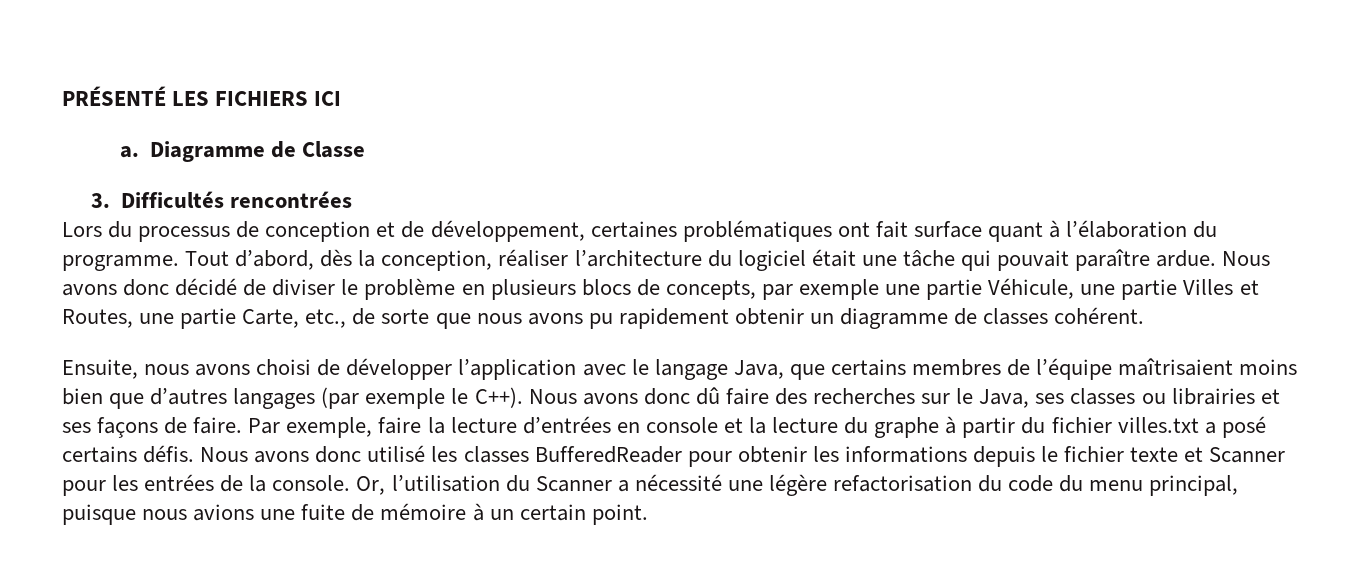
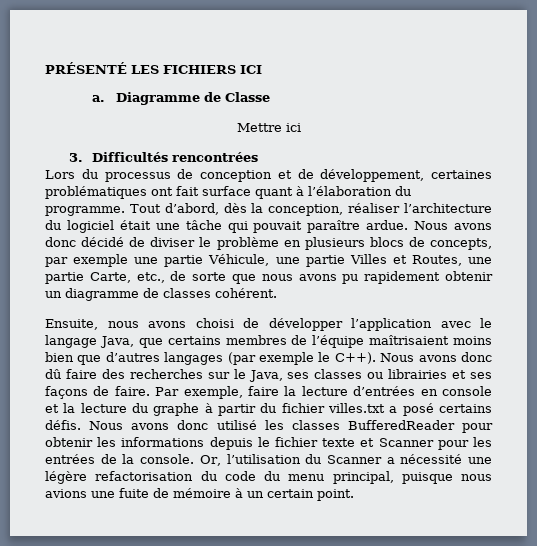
(366, 149) none -> [236,123,301,132] // Mettre ici

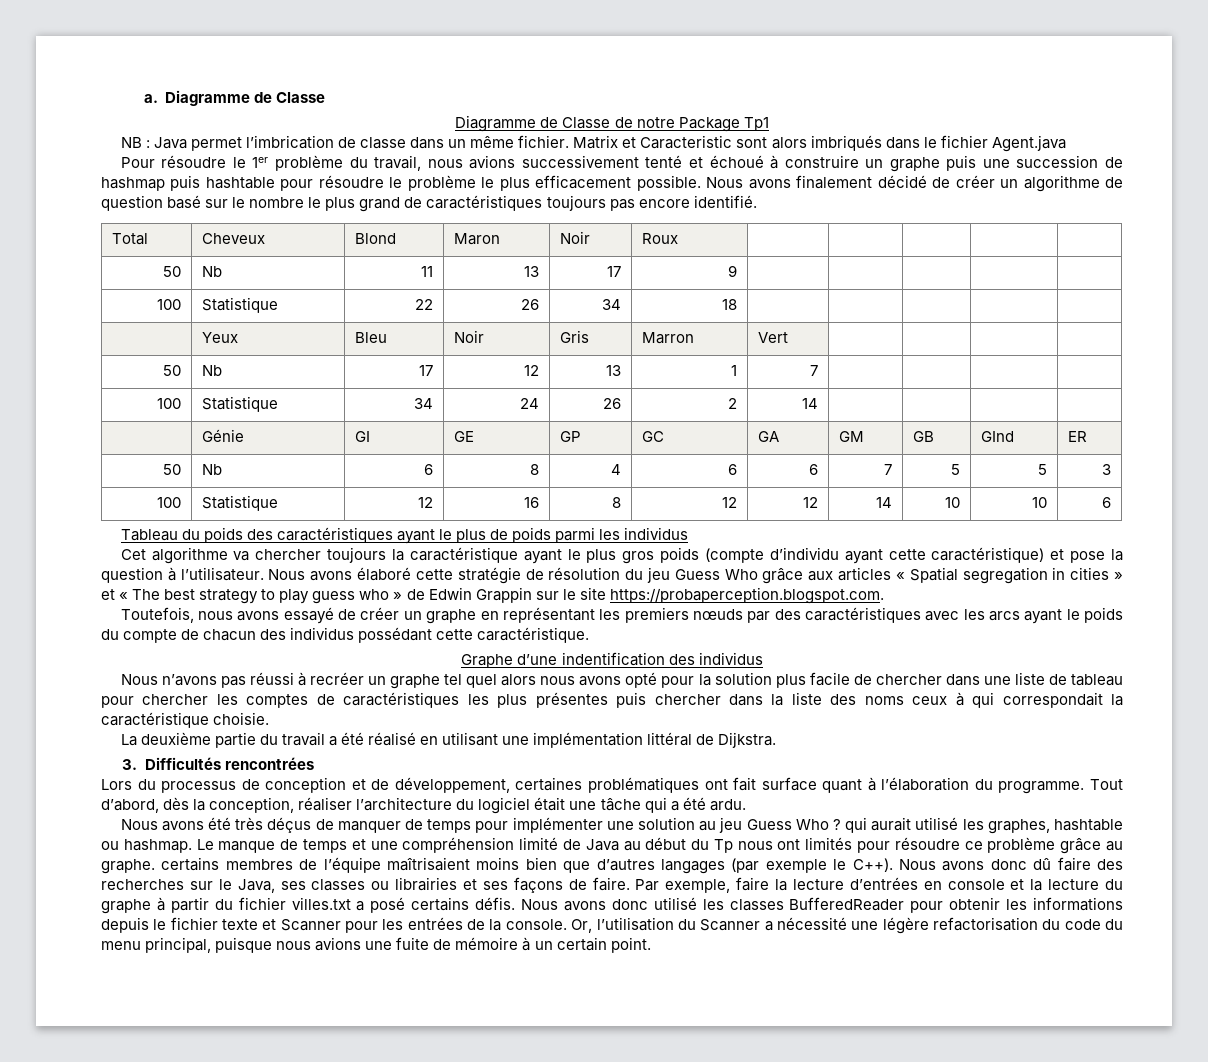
[45,62,262,74] PRÉSENTÉ LES FICHIERS ICI // -> (143, 98) none
[236,123,301,132] Mettre ici -> [455,115,769,132] [120,135,1066,152] [120,155,1124,172] [101,175,1124,192] [101,195,757,212] [112,233,149,245] [202,233,266,244] [355,233,397,244] [454,233,501,245] [560,231,591,244] [642,233,679,244] [162,266,181,277] [202,266,223,277] [420,266,433,277] [523,266,539,277] [606,266,621,277] [727,265,737,277] [156,299,181,310] [202,297,279,313] [414,299,433,310] [520,299,539,310] [601,299,621,310] [721,299,737,310] [202,332,239,343] [355,332,388,343] [454,330,485,343] [560,330,590,343] [642,332,695,344] [758,332,789,343] [162,365,181,376] [202,365,223,376] [418,365,433,376] [523,365,539,376] [605,365,621,376] [730,365,737,376] [809,365,818,376] [156,398,181,409] [202,396,279,412] [413,398,433,409] [519,398,539,409] [602,398,621,409] [727,398,737,409] [801,398,818,409] [202,429,245,442] [355,431,371,442] [454,431,475,442] [560,431,582,442] [642,431,665,442] [758,431,780,442] [839,431,865,442] [913,431,935,442] [981,431,1015,442] [1068,431,1088,442] [162,464,181,475] [202,464,223,475] [423,464,433,475] [529,464,539,475] [610,464,621,475] [727,464,737,475] [808,464,818,475] [883,464,892,475] [950,464,960,475] [1037,464,1047,475] [1101,464,1111,475] [156,497,181,508] [202,495,279,511] [417,497,433,508] [523,497,539,508] [611,497,621,508] [721,497,737,508] [802,497,818,508] [875,497,892,508] [944,497,960,508] [1031,497,1047,508] [1101,497,1111,508] [120,527,689,544] [120,547,1123,564] [101,567,1124,584] [101,587,884,604] [120,607,1123,624] [101,627,590,643] [461,652,763,668] [120,672,1123,689] [101,692,1124,708] [101,712,270,728] [120,732,777,748] Diagramme de Classe de notre Package Tp1 // NB : Java permet l’imbrication de classe dans un même fichier. Matrix et Caracteristic sont alors imbriqués dans le fichier Agent.java // Pour résoudre le 1er problème du travail, nous avions successivement tenté et échoué à construire un graphe puis une succession de hashmap puis hashtable pour résoudre le problème le plus efficacement possible. Nous avons finalement décidé de créer un algorithme de question basé sur le nombre le plus grand de caractéristiques toujours pas encore identifié. // Total | Cheveux | Blond | Maron | Noir | Roux | | | | | // 50 | Nb | 11 | 13 | 17 | 9 | | | | | // 100 | Statistique | 22 | 26 | 34 | 18 | | | | | // | Yeux | Bleu | Noir | Gris | Marron | Vert | | | | // 50 | Nb | 17 | 12 | 13 | 1 | 7 | | | | // 100 | Statistique | 34 | 24 | 26 | 2 | 14 | | | | // | Génie | GI | GE | GP | GC | GA | GM | GB | GInd | ER // 50 | Nb | 6 | 8 | 4 | 6 | 6 | 7 | 5 | 5 | 3 // 100 | Statistique | 12 | 16 | 8 | 12 | 12 | 14 | 10 | 10 | 6 // Tableau du poids des caractéristiques ayant le plus de poids parmi les individus // Cet algorithme va chercher toujours la caractéristique ayant le plus gros poids (compte d’individu ayant cette caractéristique) et pose la question à l’utilisateur. Nous avons élaboré cette stratégie de résolution du jeu Guess Who grâce aux articles « Spatial segregation in cities » et « The best strategy to play guess who » de Edwin Grappin sur le site https://probaperception.blogspot.com. // Toutefois, nous avons essayé de créer un graphe en représentant les premiers nœuds par des caractéristiques avec les arcs ayant le poids du compte de chacun des individus possédant cette caractéristique. // Graphe d’une indentification des individus // Nous n’avons pas réussi à recréer un graphe tel quel alors nous avons opté pour la solution plus facile de chercher dans une liste de tableau pour chercher les comptes de caractéristiques les plus présentes puis chercher dans la liste des noms ceux à qui correspondait la caractéristique choisie. // La deuxième partie du travail a été réalisé en utilisant une implémentation littéral de Dijkstra.
[253,220,492,233] [45,237,493,250] [45,254,492,267] [45,271,494,284] [45,288,277,301] [45,318,492,331] [45,335,163,348] pouvait paraître ardue. Nous avons donc décidé de diviser le problème en plusieurs blocs de concepts, par exemple une partie Véhicule, une partie Villes et Routes, une partie Carte, etc., de sorte que nous avons pu rapidement obtenir un diagramme de classes cohérent. // Ensuite, nous avons choisi de développer l’application avec le langage Java, que -> [670,797,746,811] [120,817,1124,834] [101,837,1123,854] [101,859,155,874] a été ardu. // Nous avons été très déçus de manquer de temps pour implémenter une solution au jeu Guess Who ? qui aurait utilisé les graphes, hashtable ou hashmap. Le manque de temps et une compréhension limité de Java au début du Tp nous ont limités pour résoudre ce problème grâce au graphe.

